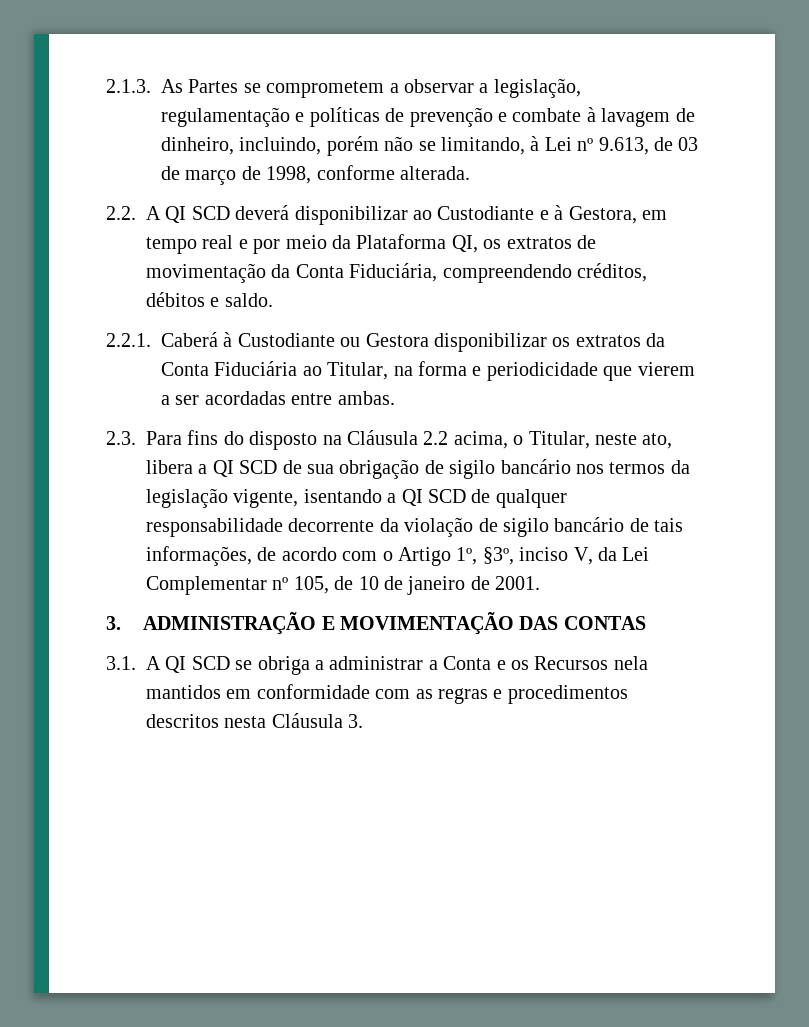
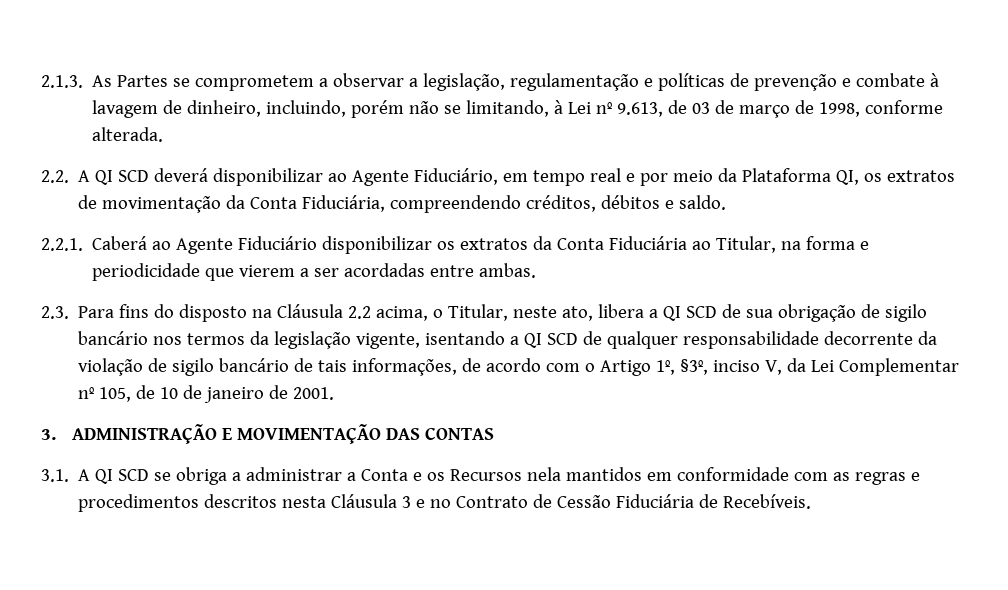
[437,205,637,224] Custodiante e à Gestora, -> [352,168,499,186] Agente Fiduciário,
[223,332,429,347] à Custodiante ou Gestora -> [152,236,318,254] ao Agente Fiduciário
[348,714,364,728] 3. -> [402,494,812,509] 3 e no Contrato de Cessão Fiduciária de Recebíveis.

